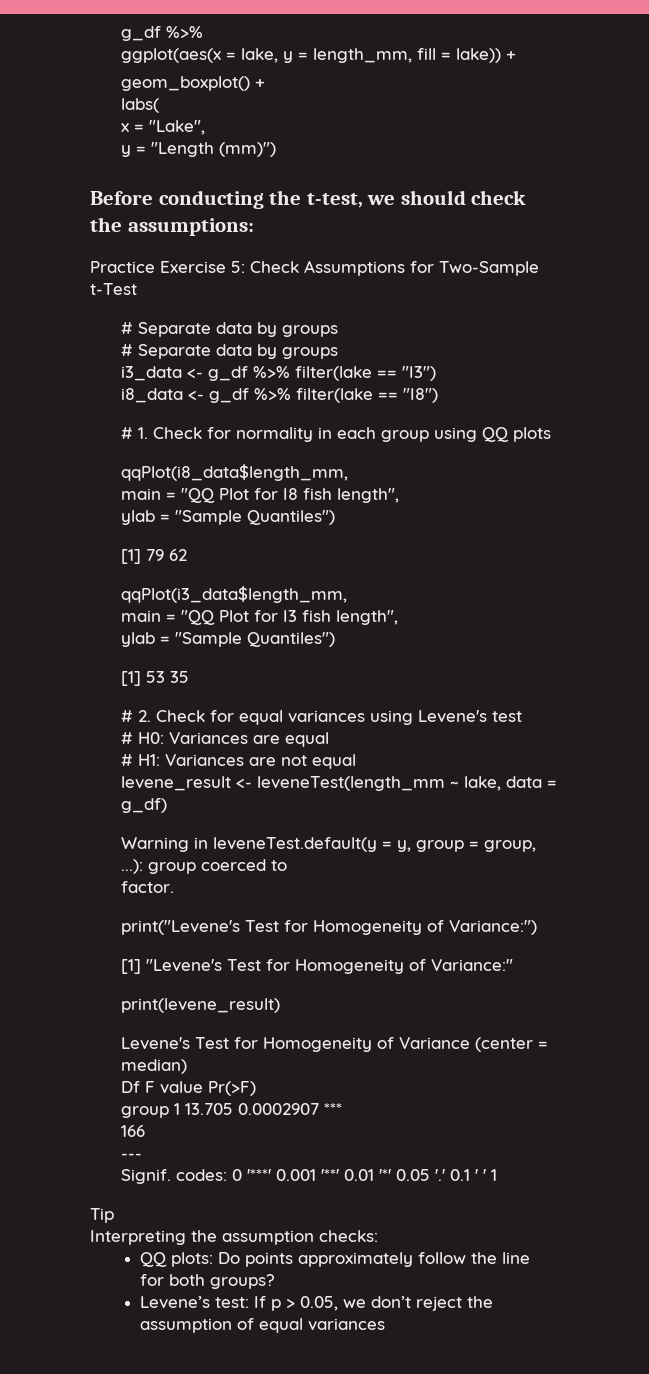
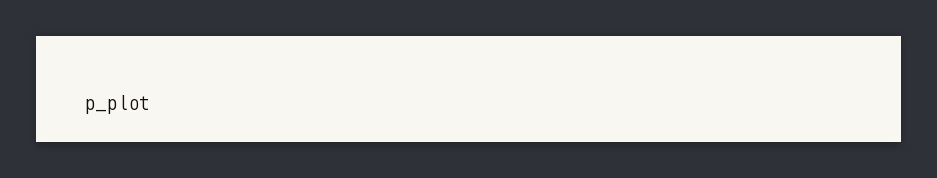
[121,26,204,41] [121,48,517,63] [121,76,266,91] [121,98,160,113] [121,120,206,135] [121,142,277,157] [90,190,527,209] [90,217,254,236] [90,260,539,276] [90,283,137,295] [121,322,339,337] [121,344,339,359] [121,366,437,381] [121,388,439,403] [121,427,552,442] [121,464,349,481] [121,488,400,503] [121,510,336,525] [121,549,188,564] [121,586,348,603] [121,610,399,625] [121,632,336,647] [121,671,190,686] [121,710,523,725] [121,732,330,747] [121,754,357,769] [121,776,558,791] [121,798,168,813] [121,837,537,852] [121,859,288,874] [121,881,175,893] [121,920,538,935] [121,959,514,974] [121,998,281,1013] [121,1037,549,1052] [121,1059,188,1074] [121,1081,257,1096] [121,1103,343,1118] [121,1125,146,1137] [121,1153,143,1159] [121,1169,498,1184] [90,1208,114,1223] [90,1230,378,1245] [140,1252,531,1267] [140,1274,276,1289] [140,1296,494,1311] [140,1318,386,1333] g_df %>% // ggplot(aes(x = lake, y = length_mm, fill = lake)) + // geom_boxplot() + // labs( // x = "Lake", // y = "Length (mm)") // Before conducting the t-test, we should check the assumptions: // Practice Exercise 5: Check Assumptions for Two-Sample t-Test // # Separate data by groups // # Separate data by groups // i3_data <- g_df %>% filter(lake == "I3") // i8_data <- g_df %>% filter(lake == "I8") // # 1. Check for normality in each group using QQ plots // qqPlot(i8_data$length_mm, // main = "QQ Plot for I8 fish length", // ylab = "Sample Quantiles") // [1] 79 62 // qqPlot(i3_data$length_mm, // main = "QQ Plot for I3 fish length", // ylab = "Sample Quantiles") // [1] 53 35 // # 2. Check for equal variances using Levene's test // # H0: Variances are equal // # H1: Variances are not equal // levene_result <- leveneTest(length_mm ~ lake, data = g_df) // Warning in leveneTest.default(y = y, group = group, ...): group coerced to // factor. // print("Levene's Test for Homogeneity of Variance:") // [1] "Levene's Test for Homogeneity of Variance:" // print(levene_result) // Levene's Test for Homogeneity of Variance (center = median) // Df F value Pr(>F) // group 1 13.705 0.0002907 *** // 166 // --- // Signif. codes: 0 '***' 0.001 '**' 0.01 '*' 0.05 '.' 0.1 ' ' 1 // Tip // Interpreting the assumption checks: // QQ plots: Do points approximately follow the line for both groups? // Levene’s test: If p > 0.05, we don’t reject the assumption of equal variances -> [84,95,151,114] p_plot

